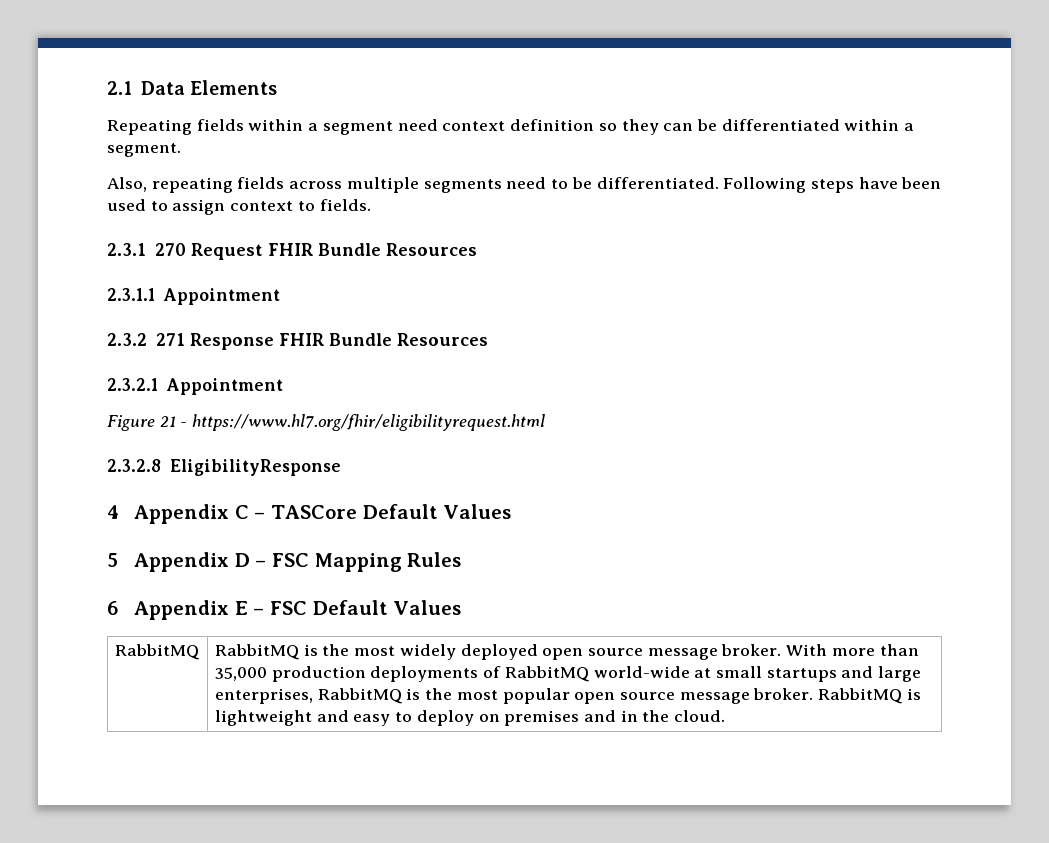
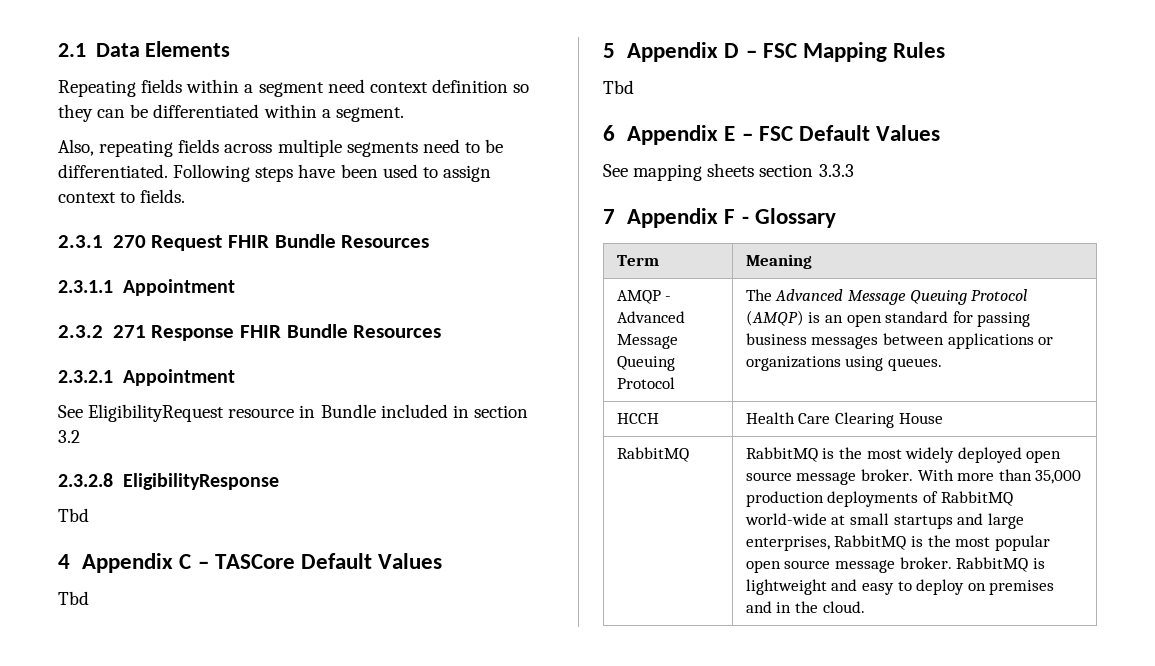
[107,414,546,431] Figure 21 - https://www.hl7.org/fhir/eligibilityrequest.html -> [58,404,528,422] [58,430,80,443] See EligibilityRequest resource in Bundle included in section 3.2
(341, 467) none -> [58,508,89,522] // Tbd
(512, 511) none -> [58,591,89,605] // Tbd
(462, 559) none -> [603,80,634,94] // Tbd
(462, 607) none -> [603,163,854,181] [603,208,836,228] [616,255,659,266] [745,254,812,269] [616,290,672,304] [616,311,685,323] [616,334,678,349] [616,356,675,371] [616,377,675,389] [745,289,1028,305] [745,310,1031,327] [745,333,1054,349] [745,356,942,371] [616,413,659,424] [745,412,943,428] // See mapping sheets section 3.3.3 // 7 Appendix F - Glossary // Term | Meaning // AMQP - Advanced Message Queuing Protocol | The Advanced Message Queuing Protocol (AMQP) is an open standard for passing business messages between applications or organizations using queues. // HCCH | Health Care Clearing House

